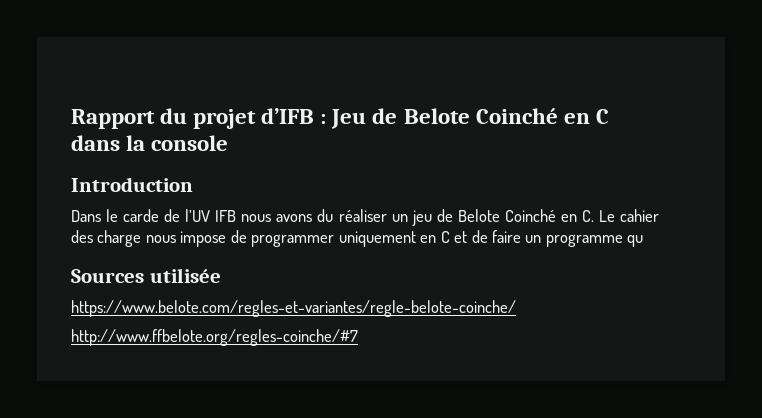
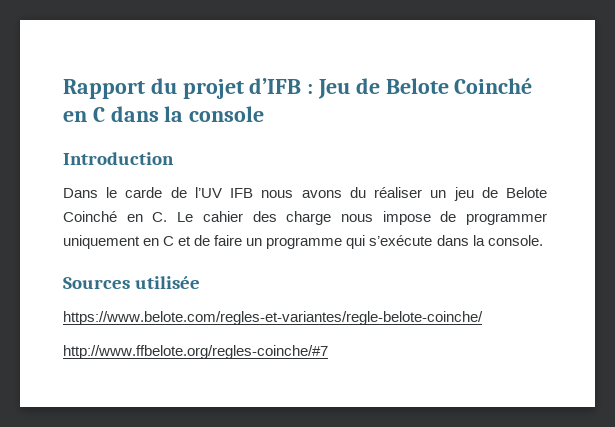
[627,235,644,247] qu -> [346,235,543,249] qui s’exécute dans la console.

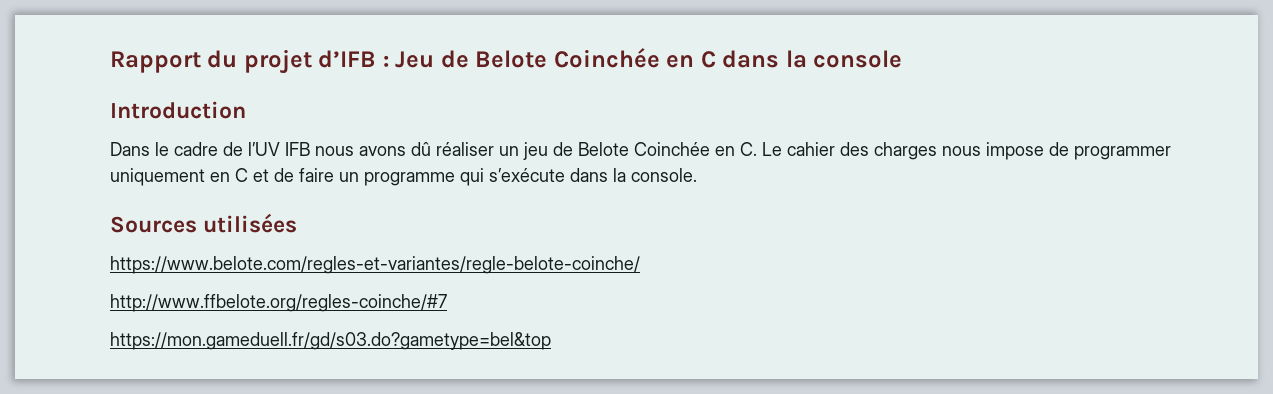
[454,78,533,94] Coinché -> [553,48,660,68] Coinchée
[125,187,163,198] carde -> [174,142,218,156] cadre
[349,187,366,198] du -> [411,142,431,156] dû
[63,211,117,222] Coinché -> [634,142,710,156] Coinchée
[286,211,332,225] charge -> [874,142,937,160] charges
[135,276,201,289] utilisée -> [203,213,298,233] utilisées
(328, 352) none -> [110,332,551,350] // https://mon.gameduell.fr/gd/s03.do?gametype=bel&top

